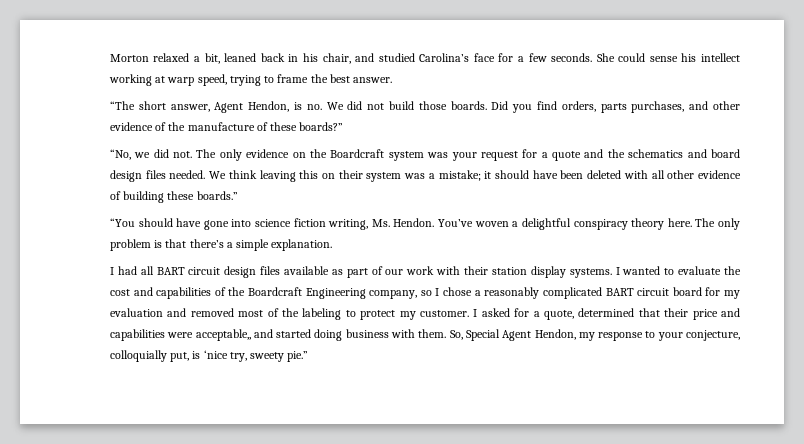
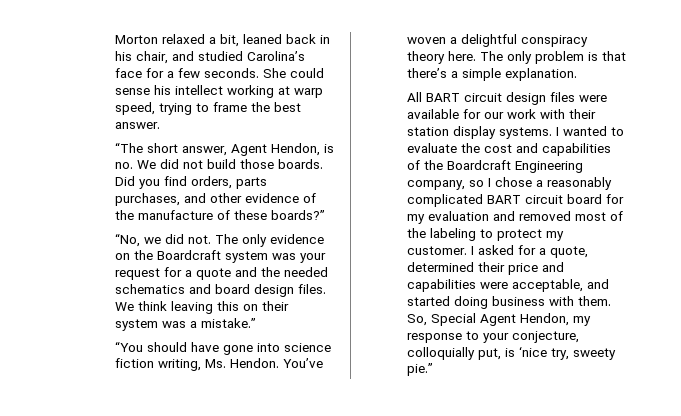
(625, 153) none -> [284,267,329,277] needed
[145,170,206,179] files needed. -> [298,284,327,294] files.
[438,170,741,181] [109,191,238,203] mistake; it should have been deleted with all other evidence of building these boards.” -> [201,318,257,328] mistake.”
[109,266,154,275] I had all -> [407,92,423,102] All
[283,266,383,278] available as part of -> [579,95,608,102] [407,109,482,119] were available for
[638,308,660,317] that -> (475, 267) none
[195,329,251,341] acceptable,, -> [512,279,584,292] acceptable,

